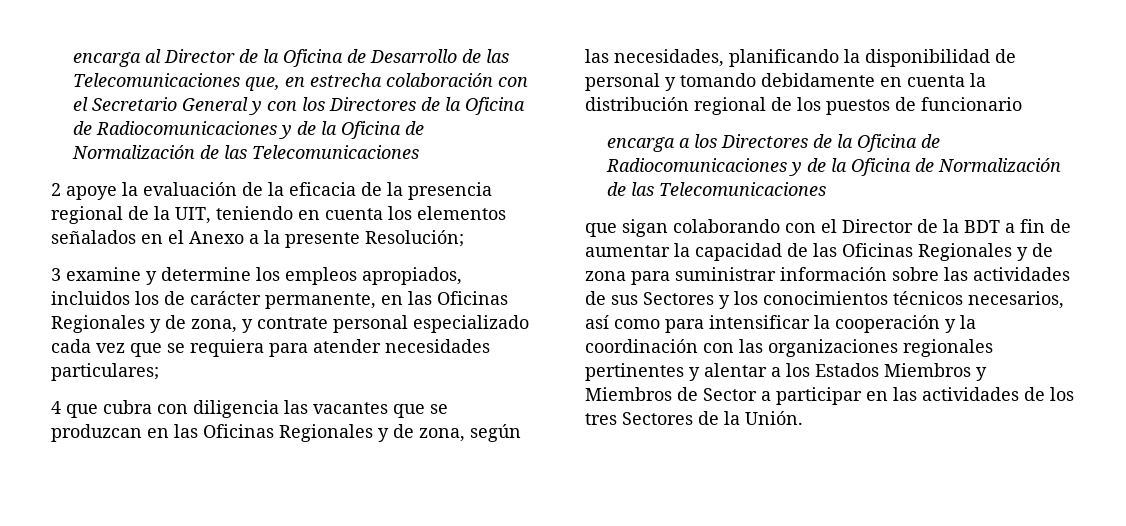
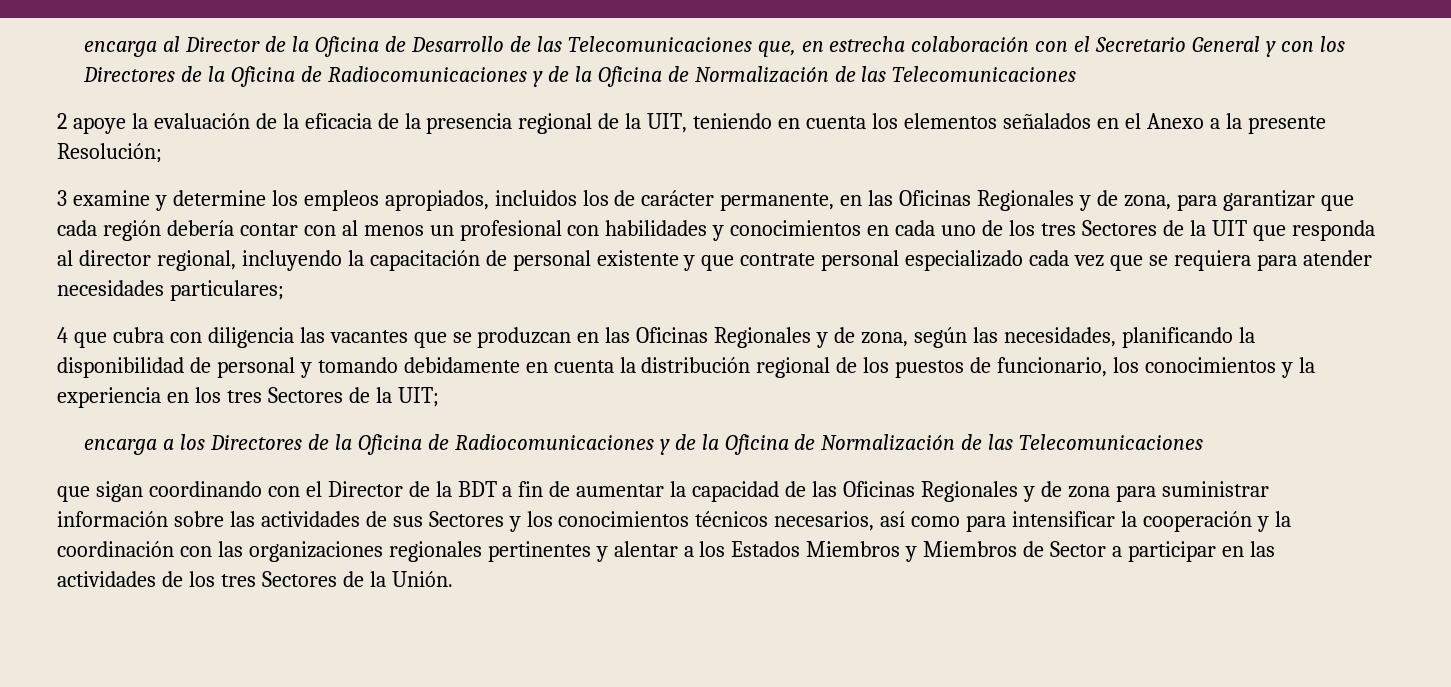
[242,319,253,333] y -> [1176,190,1354,211] [57,220,1375,241] [57,250,735,271] para garantizar que cada región debería contar con al menos un profesional con habilidades y conocimientos en cada uno de los tres Sectores de la UIT que responda al director regional, incluyendo la capacitación de personal existente y que
[921,97,1022,111] funcionario -> [997,357,1315,378] [57,387,439,408] funcionario, los conocimientos y la experiencia en los tres Sectores de la UIT;
[673,219,780,233] colaborando -> [148,481,262,497] coordinando

